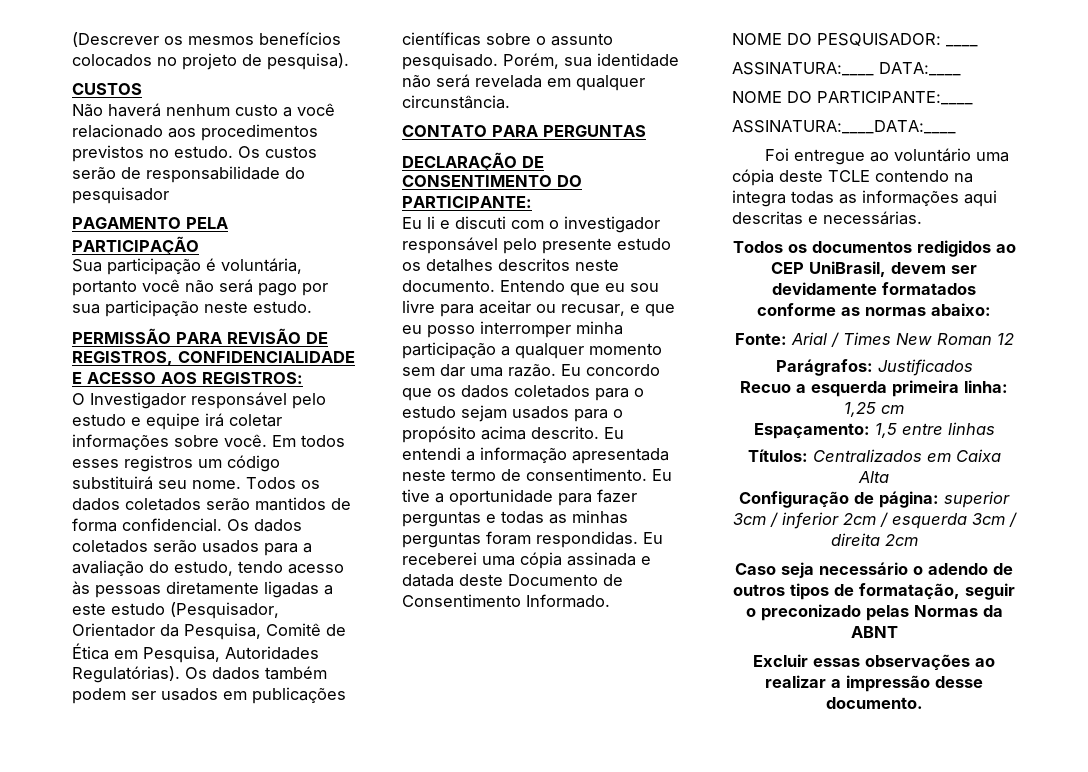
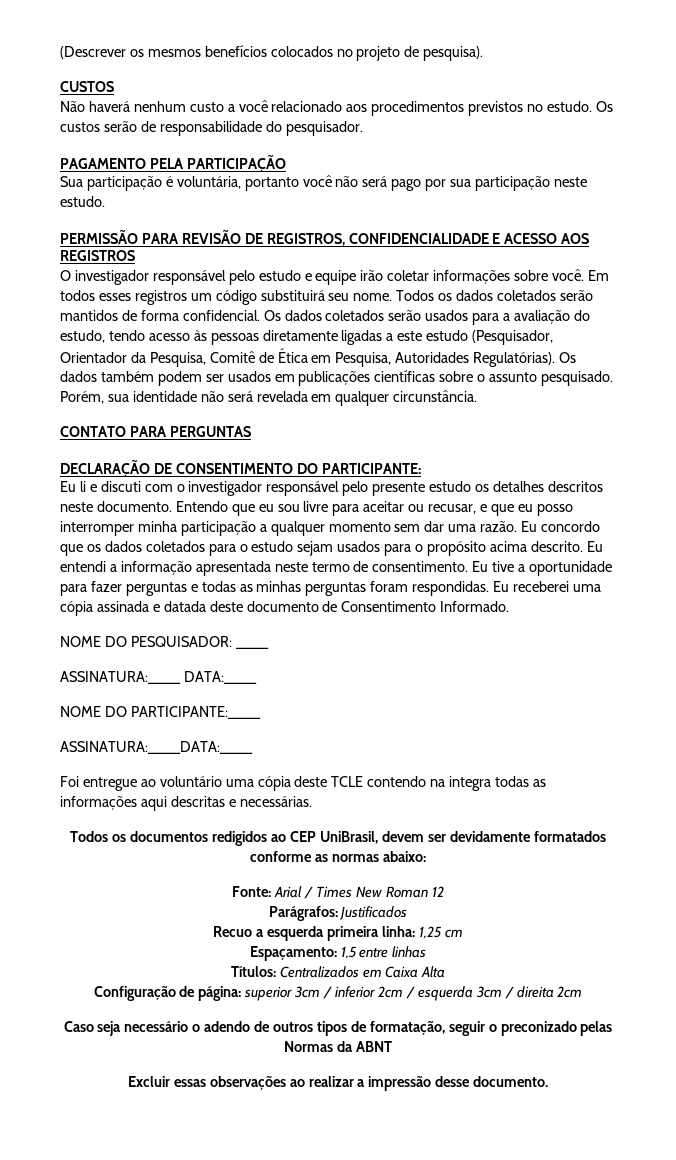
[72,187,169,204] pesquisador -> [285,121,363,136] pesquisador.
[202,372,303,384] REGISTROS: -> [60,250,135,261] REGISTROS
[90,392,186,409] Investigador -> [74,270,149,285] investigador
[205,413,224,427] irá -> [360,270,384,281] irão
[508,574,598,586] Documento -> [246,601,319,612] documento

